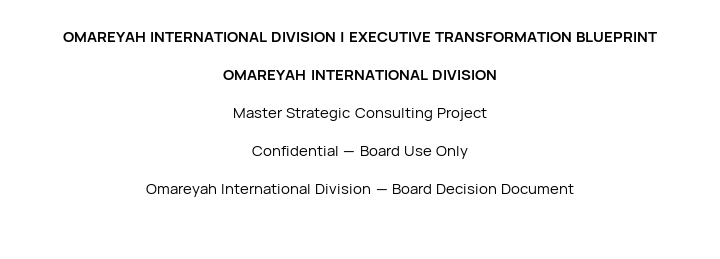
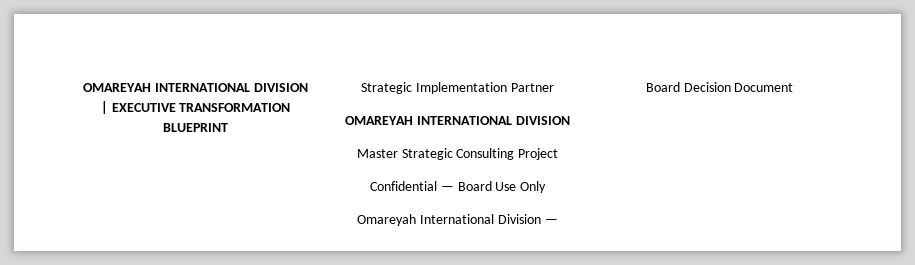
(658, 37) none -> [361,82,554,94] // Strategic Implementation Partner

